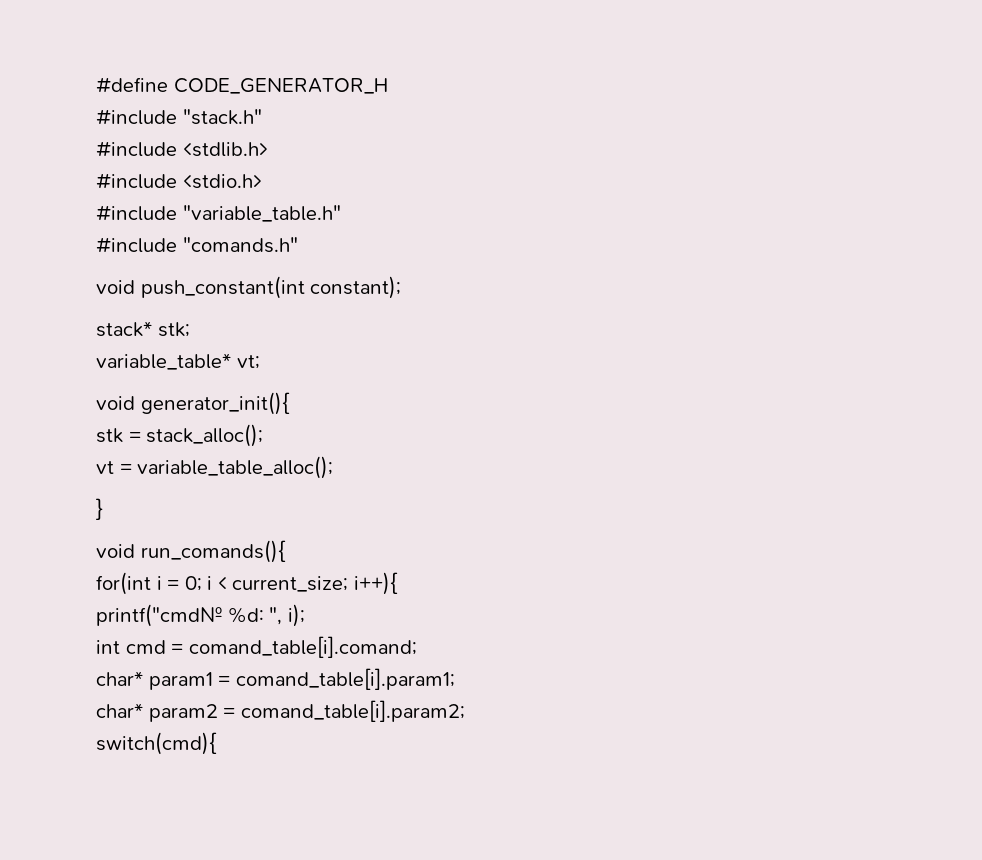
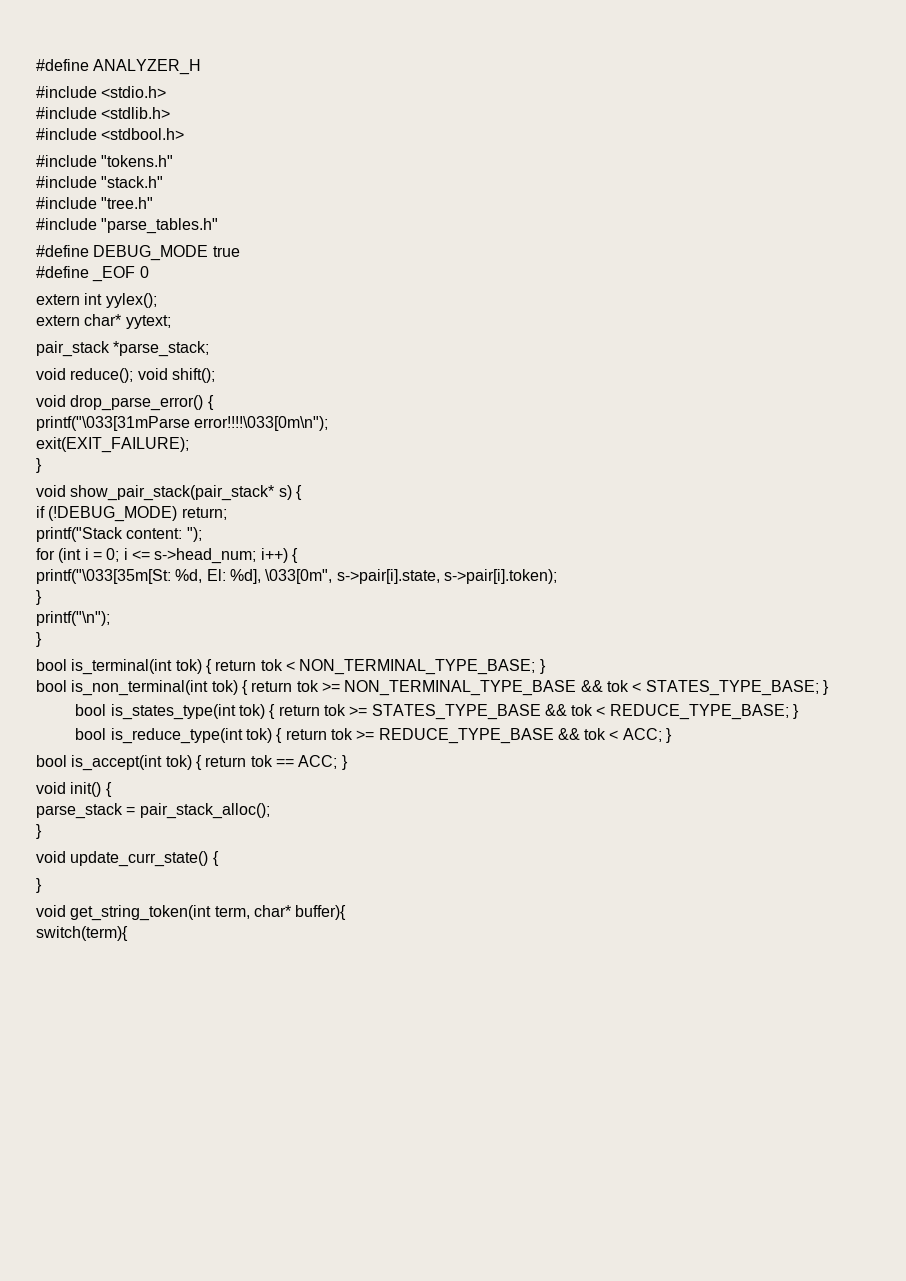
[96,77,388,94] #define CODE_GENERATOR_H -> [36,59,202,75] [36,86,167,98] [36,107,171,119] [36,128,185,140] [36,155,174,167] #define ANALYZER_H // #include <stdio.h> // #include <stdlib.h> // #include <stdbool.h> // #include "tokens.h"
[182,142,268,157] [96,173,262,189] [96,205,341,222] [96,237,298,253] [96,276,402,299] [96,321,190,337] [96,353,260,370] [96,392,290,415] [96,424,264,447] [96,456,334,479] [96,498,103,520] [96,540,286,563] [96,572,398,595] [96,604,305,627] [96,636,417,658] [96,668,455,690] [96,700,465,722] [96,732,217,755] <stdlib.h> // #include <stdio.h> // #include "variable_table.h" // #include "comands.h" // void push_constant(int constant); // stack* stk; // variable_table* vt; // void generator_init(){ // stk = stack_alloc(); // vt = variable_table_alloc(); // } // void run_comands(){ // for(int i = 0; i < current_size; i++){ // printf("cmd№ %d: ", i); // int cmd = comand_table[i].comand; // char* param1 = comand_table[i].param1; // char* param2 = comand_table[i].param2; // switch(cmd){ -> [101,197,154,209] [36,218,219,234] [36,245,240,261] [36,266,149,282] [36,293,157,308] [36,314,171,329] [36,341,210,357] [36,368,215,383] [36,395,214,411] [36,416,329,431] [36,437,189,453] [36,458,42,473] [36,485,302,501] [36,506,227,522] [36,527,202,542] [36,548,298,564] [36,569,557,584] [36,590,42,605] [36,611,110,626] [36,632,42,647] [36,659,546,675] [36,680,829,696] [75,704,800,720] [75,728,673,744] [36,755,348,771] [36,782,112,797] [36,803,270,819] [36,824,42,839] [36,851,219,867] [36,878,42,893] [36,905,347,921] [36,926,128,941] "tree.h" // #include "parse_tables.h" // #define DEBUG_MODE true // #define _EOF 0 // extern int yylex(); // extern char* yytext; // pair_stack *parse_stack; // void reduce(); void shift(); // void drop_parse_error() { // printf("\033[31mParse error!!!!\033[0m\n"); // exit(EXIT_FAILURE); // } // void show_pair_stack(pair_stack* s) { // if (!DEBUG_MODE) return; // printf("Stack content: "); // for (int i = 0; i <= s->head_num; i++) { // printf("\033[35m[St: %d, El: %d], \033[0m", s->pair[i].state, s->pair[i].token); // } // printf("\n"); // } // bool is_terminal(int tok) { return tok < NON_TERMINAL_TYPE_BASE; } // bool is_non_terminal(int tok) { return tok >= NON_TERMINAL_TYPE_BASE && tok < STATES_TYPE_BASE; } // bool is_states_type(int tok) { return tok >= STATES_TYPE_BASE && tok < REDUCE_TYPE_BASE; } // bool is_reduce_type(int tok) { return tok >= REDUCE_TYPE_BASE && tok < ACC; } // bool is_accept(int tok) { return tok == ACC; } // void init() { // parse_stack = pair_stack_alloc(); // } // void update_curr_state() { // } // void get_string_token(int term, char* buffer){ // switch(term){

